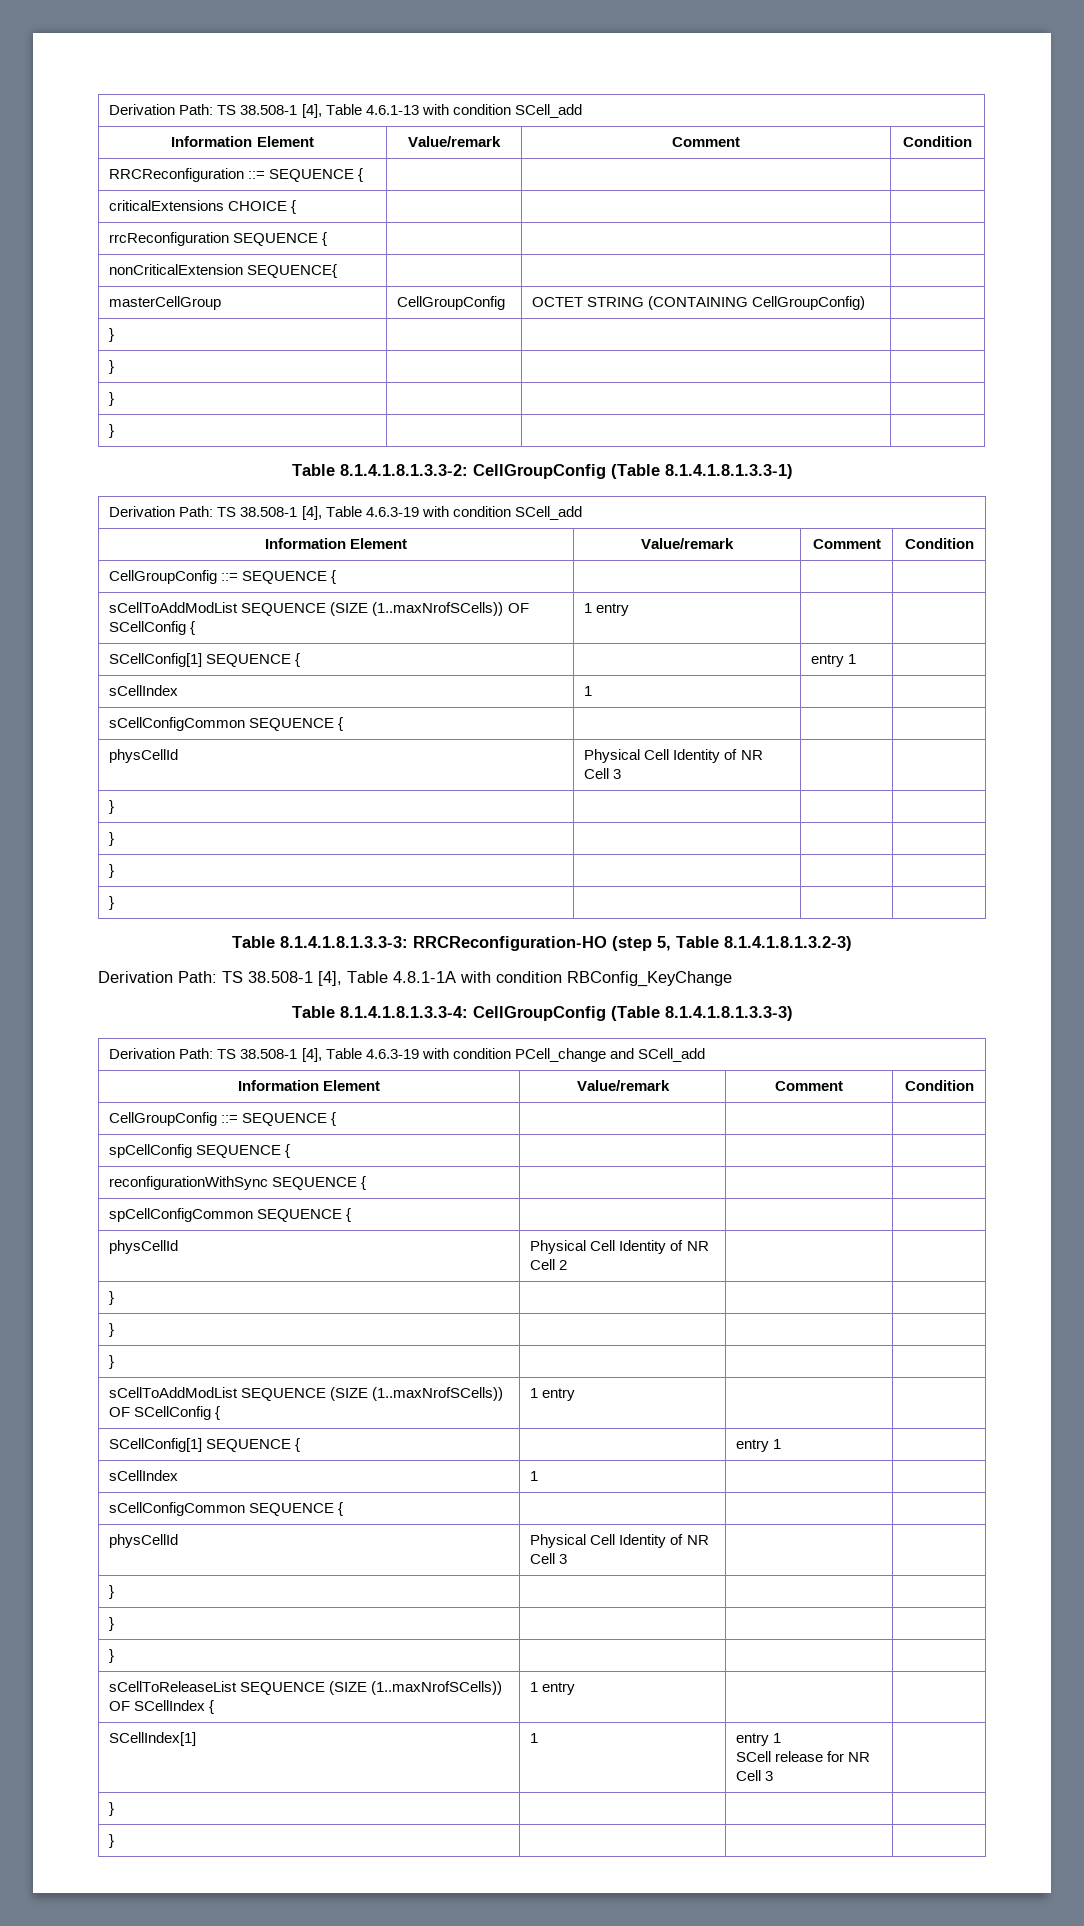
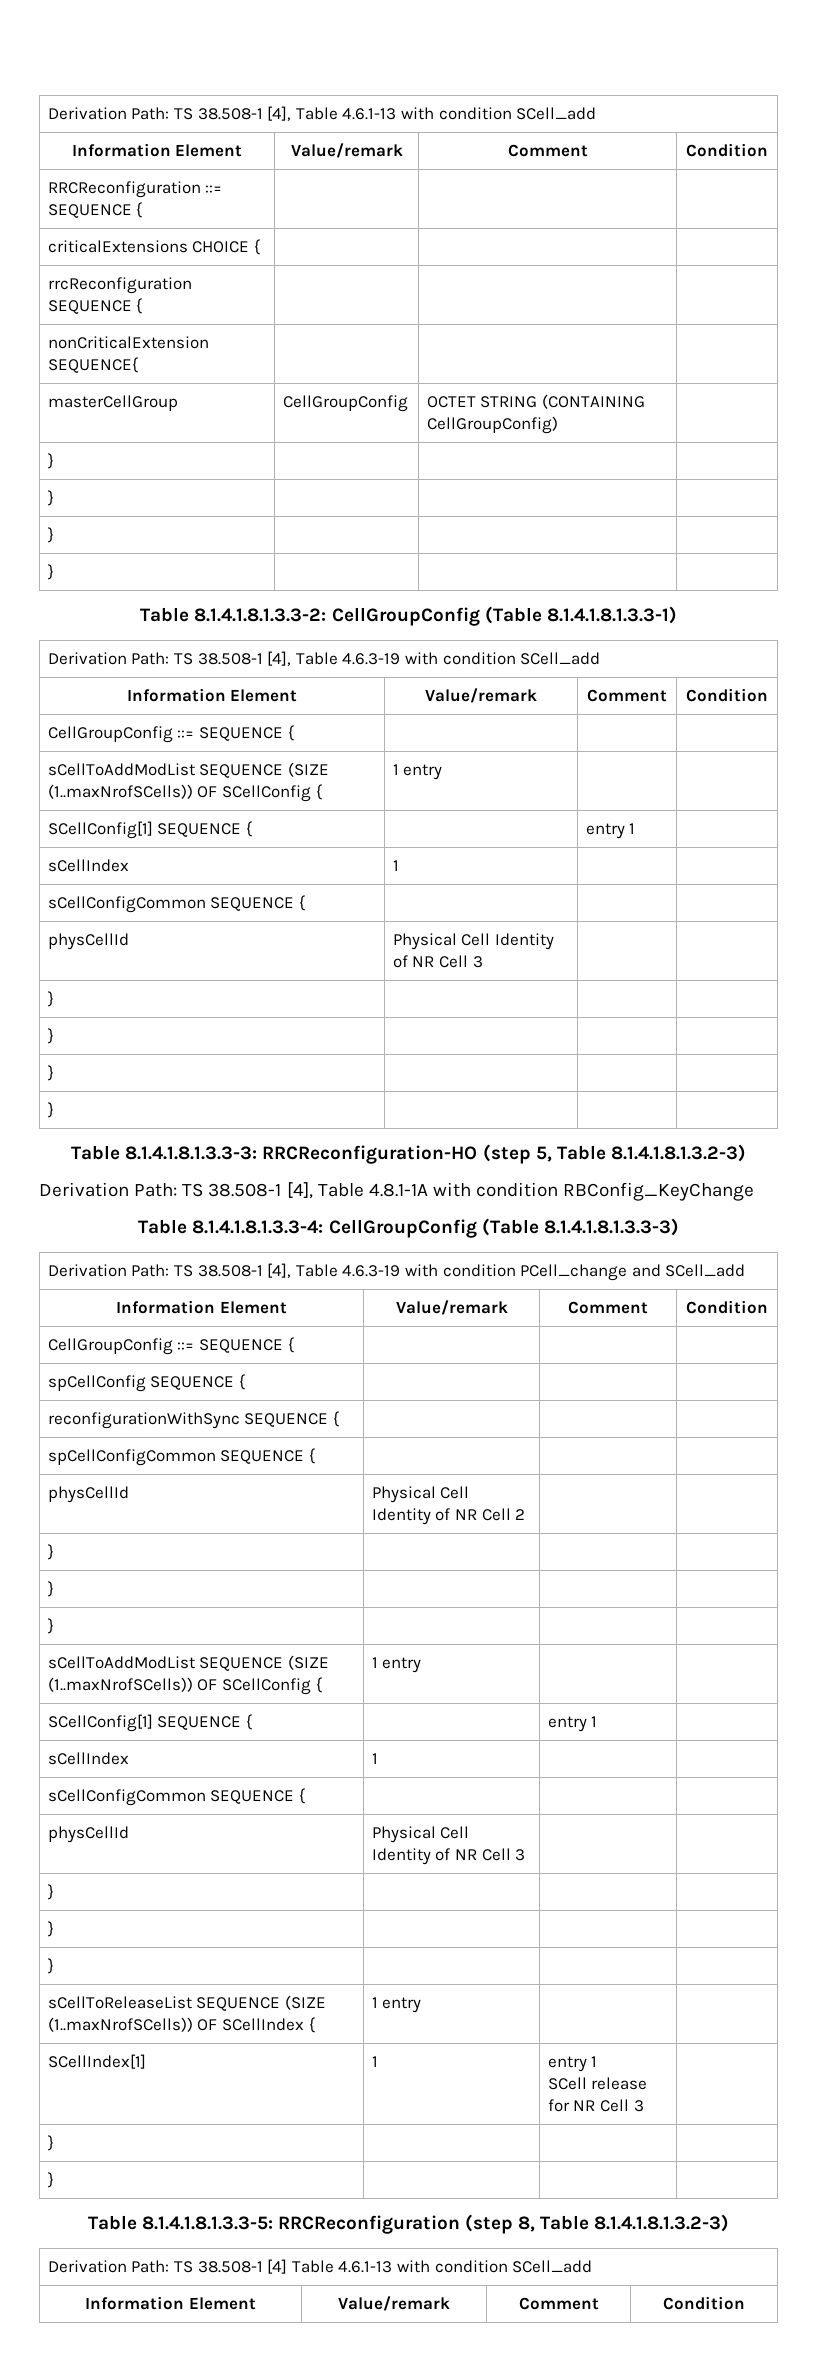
(115, 1841) none -> [87,2214,730,2234] [47,2259,593,2274] [85,2296,256,2310] [338,2296,450,2311] [518,2297,599,2310] [663,2296,745,2310] // Table 8.1.4.1.8.1.3.3-5: RRCReconfiguration (step 8, Table 8.1.4.1.8.1.3.2-3) // Derivation Path: TS 38.508-1 [4] Table 4.6.1-13 with condition SCell_add // Information Element | Value/remark | Comment | Condition

